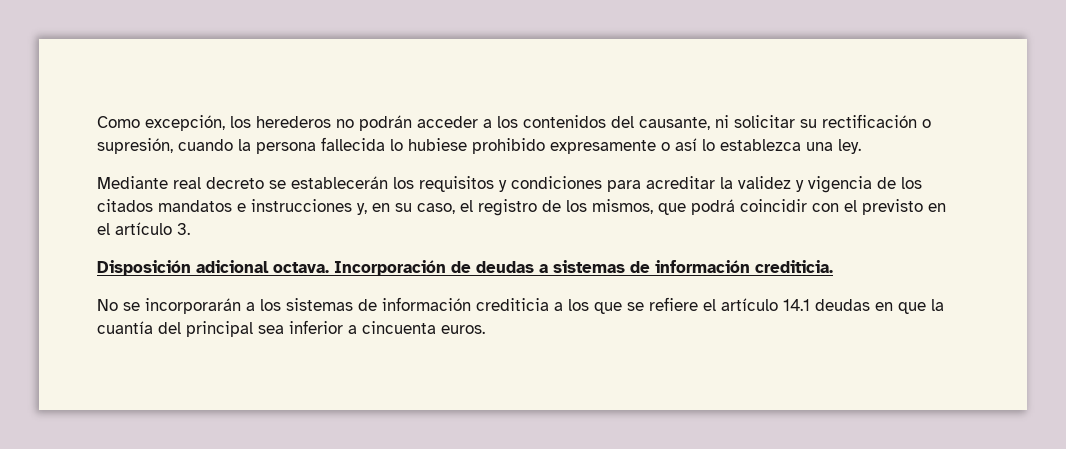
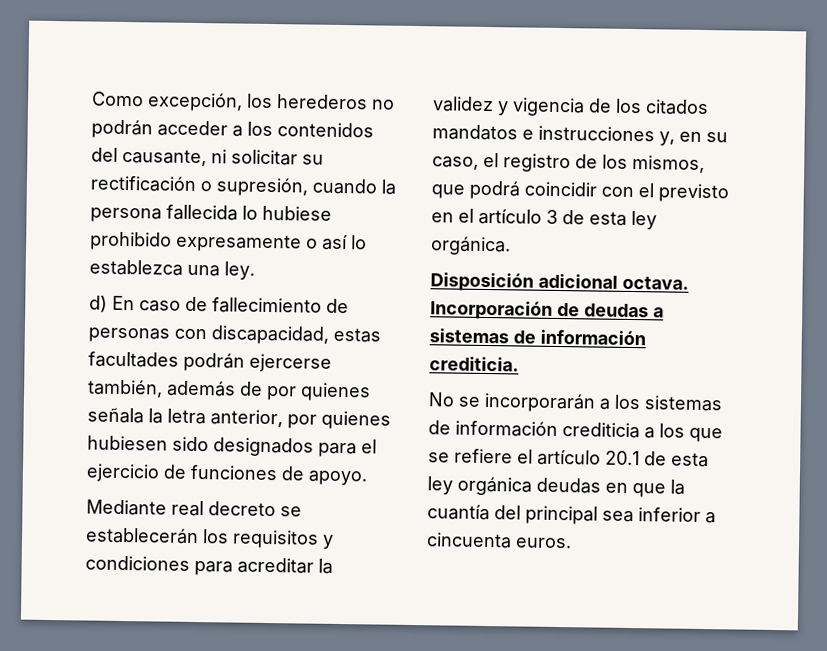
(861, 146) none -> [89,295,349,314] [88,325,381,345] [88,351,332,373] [87,379,371,402] [87,407,391,430] [87,435,377,458] [86,463,367,486] // d) En caso de fallecimiento de personas con discapacidad, estas facultades podrán ejercerse también, además de por quienes señala la letra anterior, por quienes hubiesen sido designados para el ejercicio de funciones de apoyo.
[177,223,190,235] 3. -> [546,209,657,230] [430,236,511,256] 3 de esta ley orgánica.
[783,299,810,311] 14.1 -> [605,450,709,468] [427,476,532,496] 20.1 de esta ley orgánica

